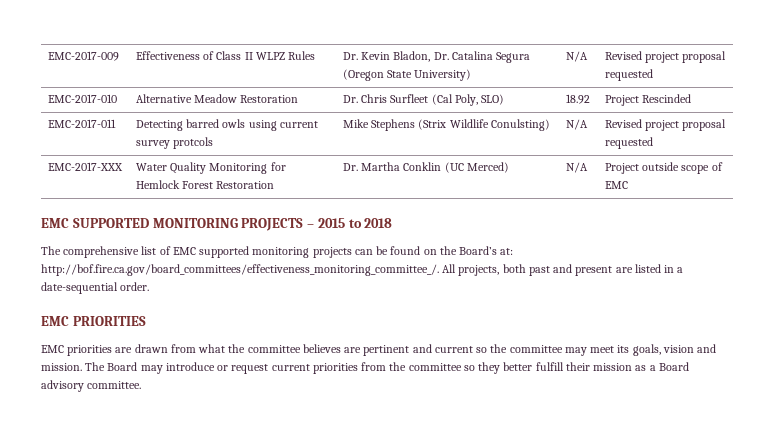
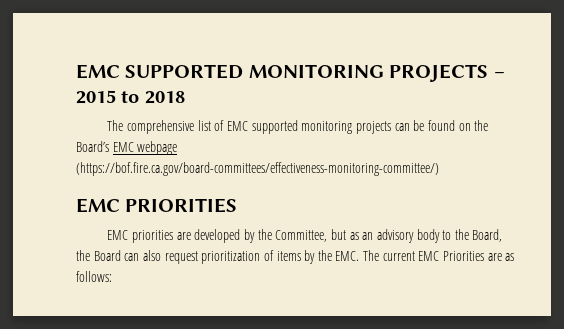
[47,51,119,61] [135,51,316,60] [342,51,531,63] [342,69,472,81] [565,51,588,62] [604,51,727,63] [604,69,653,81] [47,94,117,103] [135,94,299,103] [342,94,505,106] [565,94,590,104] [604,94,692,106] [47,119,116,128] [135,119,318,131] [135,137,214,149] [342,119,550,131] [565,119,588,130] [604,119,727,131] [604,137,653,149] [47,162,123,171] [135,162,286,174] [135,180,275,189] [342,162,509,173] [565,162,588,173] [604,162,723,174] [604,181,628,189] EMC-2017-009 | Effectiveness of Class II WLPZ Rules | Dr. Kevin Bladon, Dr. Catalina Segura (Oregon State University) | N/A | Revised project proposal requested // EMC-2017-010 | Alternative Meadow Restoration | Dr. Chris Surfleet (Cal Poly, SLO) | 18.92 | Project Rescinded // EMC-2017-011 | Detecting barred owls using current survey protcols | Mike Stephens (Strix Wildlife Conulsting) | N/A | Revised project proposal requested // EMC-2017-XXX | Water Quality Monitoring for Hemlock Forest Restoration | Dr. Martha Conklin (UC Merced) | N/A | Project outside scope of EMC // -> (76, 71) none
[500,248,514,255] [41,264,684,276] [41,282,150,294] at: http://bof.fire.ca.gov/board_committees/effectiveness_monitoring_committee_/. All projects, both past and present are listed in a date-sequential order. -> [112,141,178,155] [76,162,439,176] EMC webpage (https://bof.fire.ca.gov/board-committees/effectiveness-monitoring-committee/)
[134,344,717,356] [41,362,689,374] [41,380,142,392] drawn from what the committee believes are pertinent and current so the committee may meet its goals, vision and mission. The Board may introduce or request current priorities from the committee so they better fulfill their mission as a Board advisory committee. -> [194,229,503,243] [76,250,515,264] [76,271,112,282] developed by the Committee, but as an advisory body to the Board, the Board can also request prioritization of items by the EMC. The current EMC Priorities are as follows:

